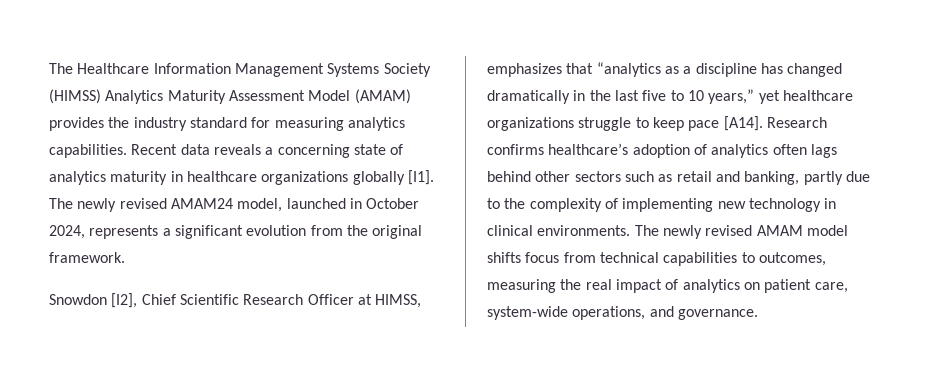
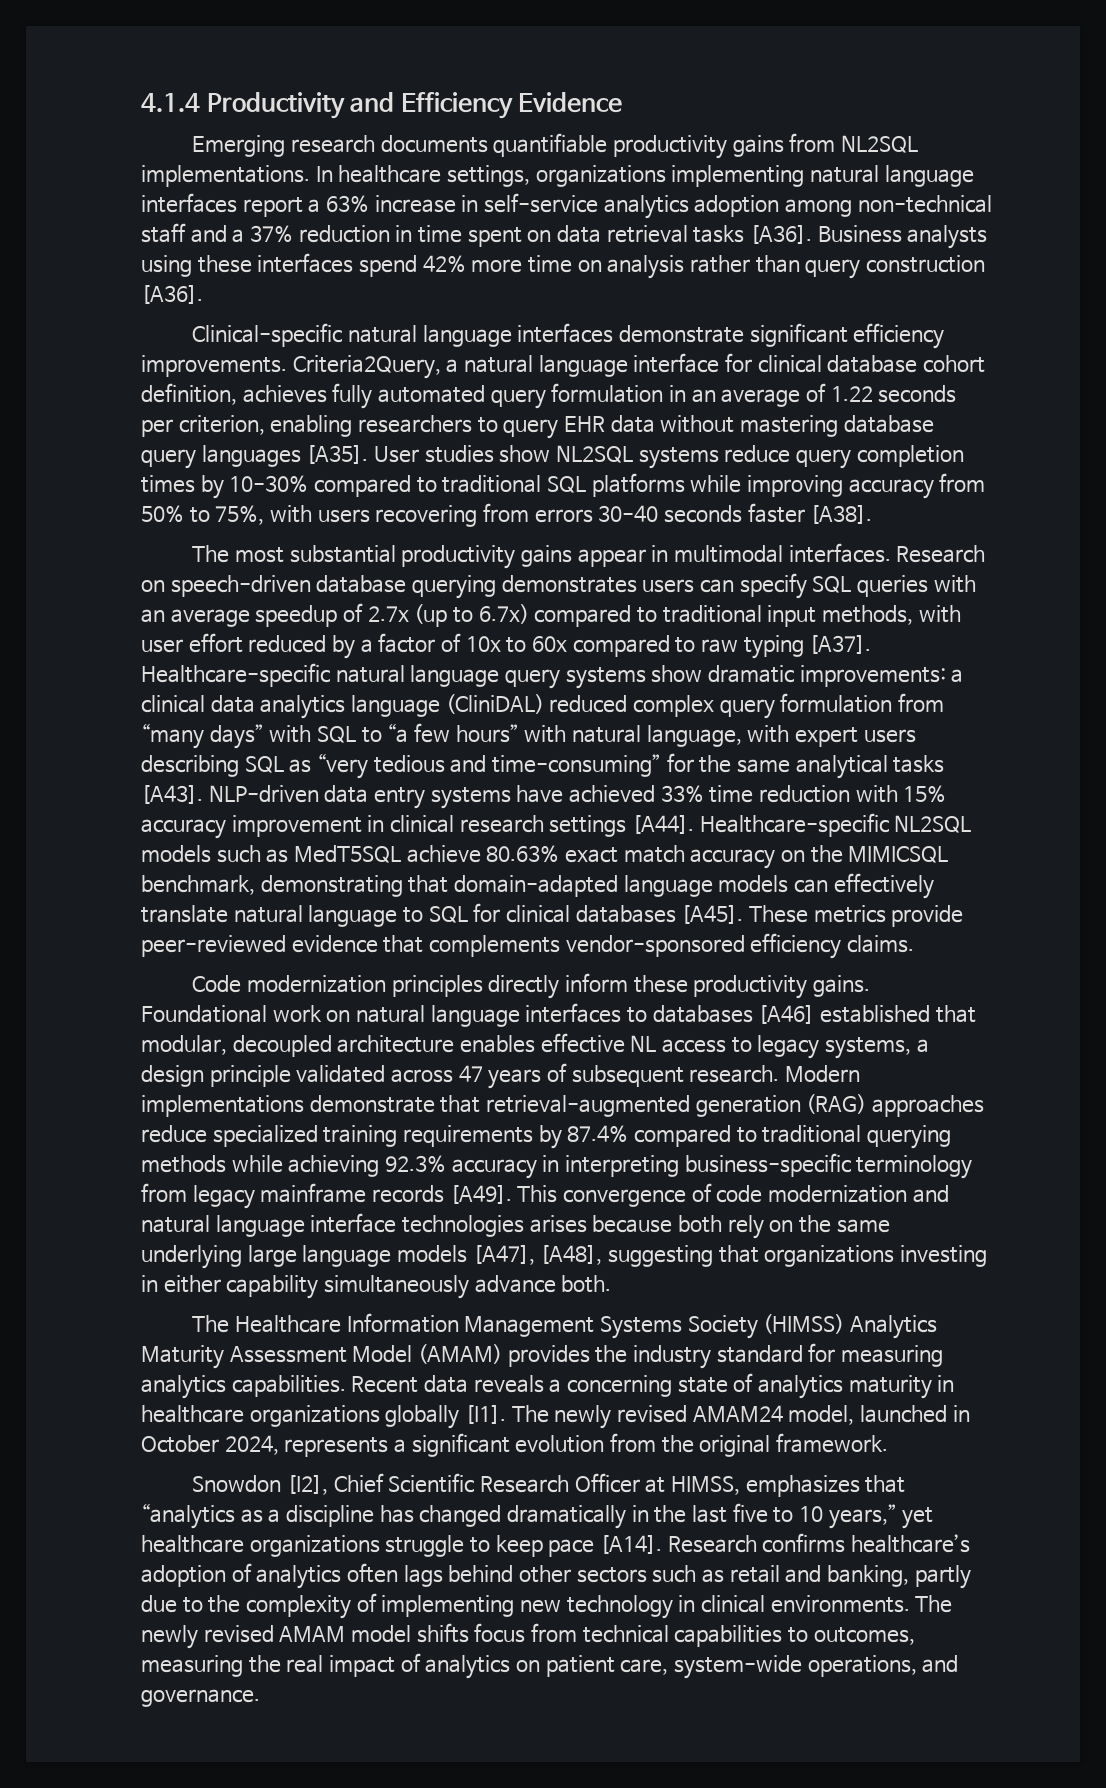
(49, 68) none -> [141,92,623,119] [192,133,918,159] [141,165,974,187] [141,193,992,219] [141,223,988,249] [141,253,985,279] [141,285,203,304] [192,323,945,349] [141,353,985,379] [141,383,957,409] [141,415,934,439] [141,445,964,469] [141,473,986,499] [141,503,873,527] [192,543,986,569] [141,573,976,599] [141,603,961,627] [141,633,872,659] [141,663,964,689] [141,693,944,719] [141,723,916,749] [141,753,945,779] [141,785,947,809] [141,813,972,839] [141,845,949,869] [141,873,934,899] [141,903,964,927] [141,933,914,959] [192,973,871,999] [141,1003,976,1027] [141,1033,929,1059] [141,1063,860,1089] [141,1094,984,1117] [141,1125,951,1149] [141,1153,973,1179] [141,1183,949,1209] [141,1213,890,1239] [141,1245,987,1269] [141,1275,612,1299] 4.1.4 Productivity and Efficiency Evidence // Emerging research documents quantifiable productivity gains from NL2SQL implementations. In healthcare settings, organizations implementing natural language interfaces report a 63% increase in self-service analytics adoption among non-technical staff and a 37% reduction in time spent on data retrieval tasks [A36]. Business analysts using these interfaces spend 42% more time on analysis rather than query construction [A36]. // Clinical-specific natural language interfaces demonstrate significant efficiency improvements. Criteria2Query, a natural language interface for clinical database cohort definition, achieves fully automated query formulation in an average of 1.22 seconds per criterion, enabling researchers to query EHR data without mastering database query languages [A35]. User studies show NL2SQL systems reduce query completion times by 10-30% compared to traditional SQL platforms while improving accuracy from 50% to 75%, with users recovering from errors 30-40 seconds faster [A38]. // The most substantial productivity gains appear in multimodal interfaces. Research on speech-driven database querying demonstrates users can specify SQL queries with an average speedup of 2.7x (up to 6.7x) compared to traditional input methods, with user effort reduced by a factor of 10x to 60x compared to raw typing [A37]. Healthcare-specific natural language query systems show dramatic improvements: a clinical data analytics language (CliniDAL) reduced complex query formulation from “many days” with SQL to “a few hours” with natural language, with expert users describing SQL as “very tedious and time-consuming” for the same analytical tasks [A43]. NLP-driven data entry systems have achieved 33% time reduction with 15% accuracy improvement in clinical research settings [A44]. Healthcare-specific NL2SQL models such as MedT5SQL achieve 80.63% exact match accuracy on the MIMICSQL benchmark, demonstrating that domain-adapted language models can effectively translate natural language to SQL for clinical databases [A45]. These metrics provide peer-reviewed evidence that complements vendor-sponsored efficiency claims. // Code modernization principles directly inform these productivity gains. Foundational work on natural language interfaces to databases [A46] established that modular, decoupled architecture enables effective NL access to legacy systems, a design principle validated across 47 years of subsequent research. Modern implementations demonstrate that retrieval-augmented generation (RAG) approaches reduce specialized training requirements by 87.4% compared to traditional querying methods while achieving 92.3% accuracy in interpreting business-specific terminology from legacy mainframe records [A49]. This convergence of code modernization and natural language interface technologies arises because both rely on the same underlying large language models [A47], [A48], suggesting that organizations investing in either capability simultaneously advance both. //

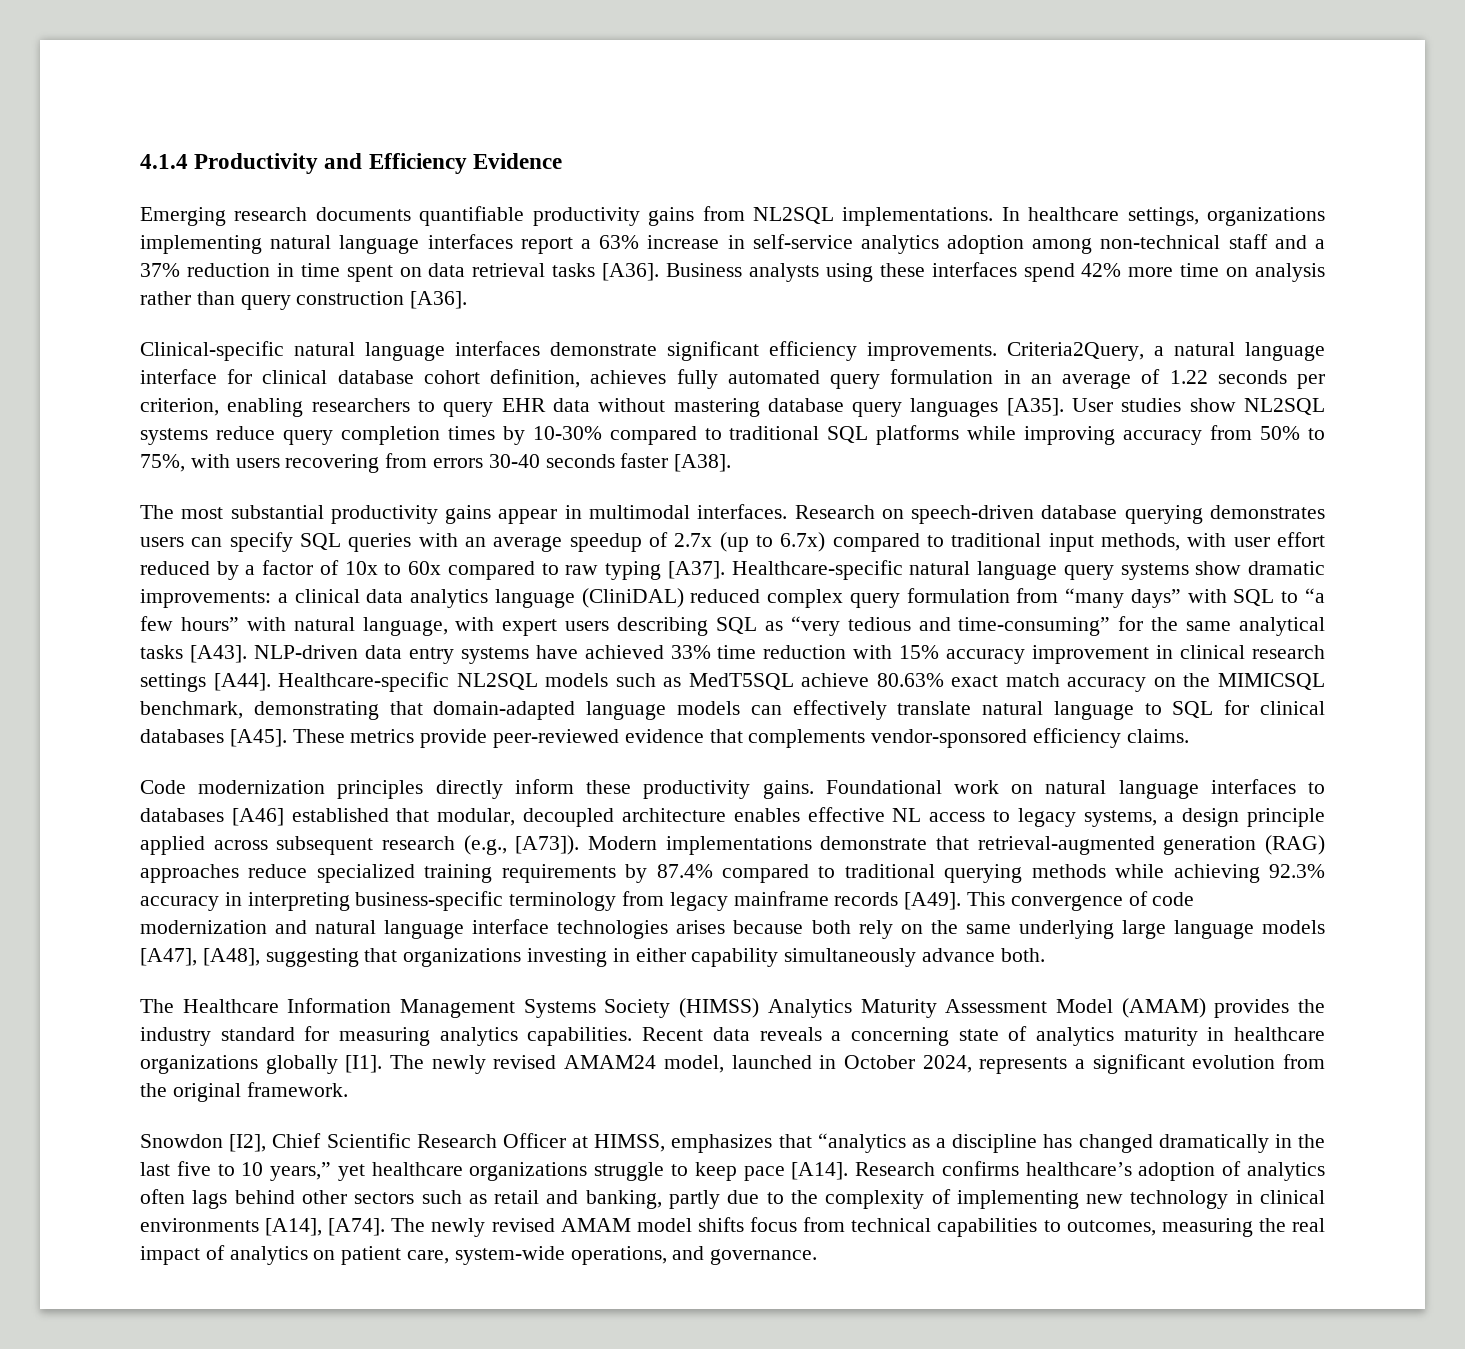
[296,1063,780,1089] validated across 47 years of subsequent research. -> [140,835,580,855] applied across subsequent research (e.g., [A73]).
[770,1595,910,1613] environments. -> [140,1218,386,1236] environments [A14], [A74].

